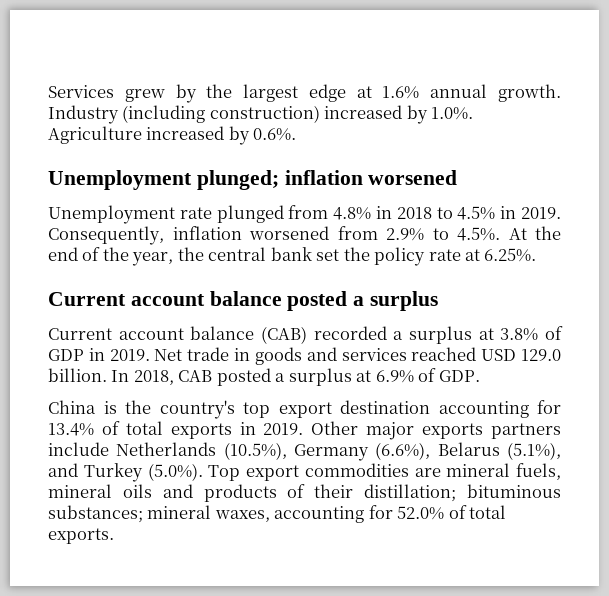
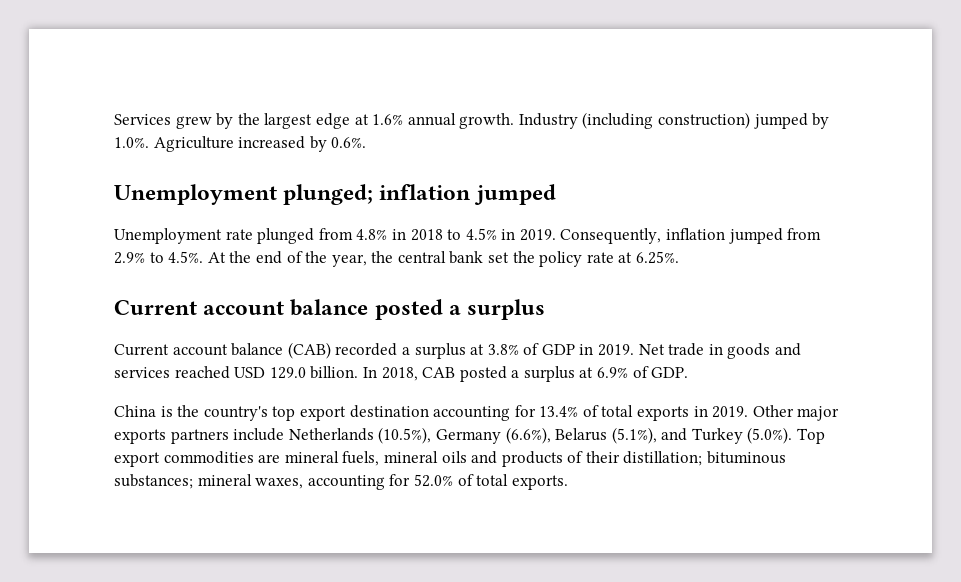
[324,105,403,119] increased -> [753,113,808,129] jumped
[368,170,458,185] worsened -> [473,184,556,205] jumped
[249,226,329,240] worsened -> [728,228,783,244] jumped

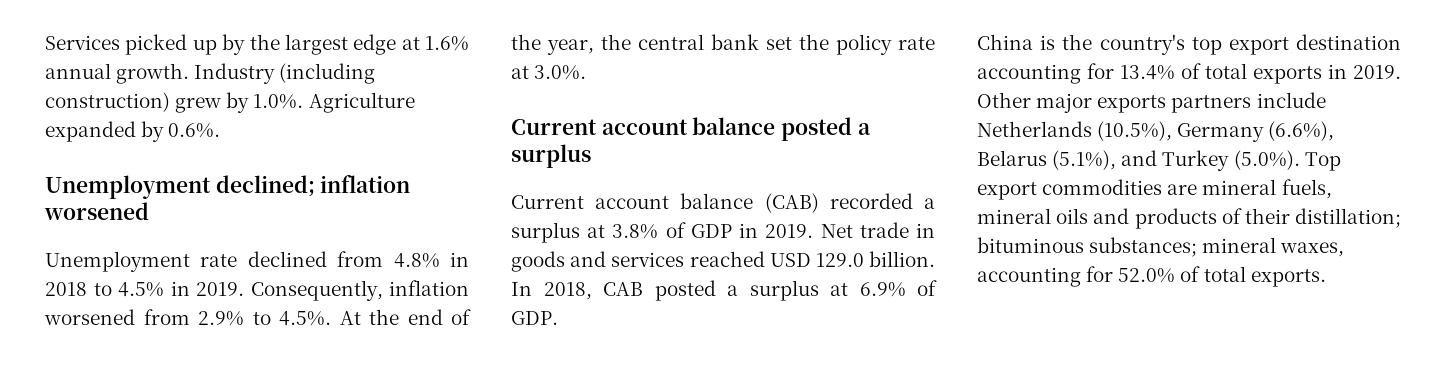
[175,116,212,129] grew -> [125,34,217,55] picked up
[753,113,808,129] jumped -> [175,97,222,113] grew
[238,136,306,149] increased -> [45,121,136,142] expanded
[283,184,556,205] plunged; inflation jumped -> [215,175,411,197] [44,202,149,220] declined; inflation worsened
[257,228,315,244] plunged -> [247,251,327,267] declined
[728,228,783,244] jumped -> [44,309,135,325] worsened
[636,251,680,264] 6.25%. -> [534,65,587,80] 3.0%.

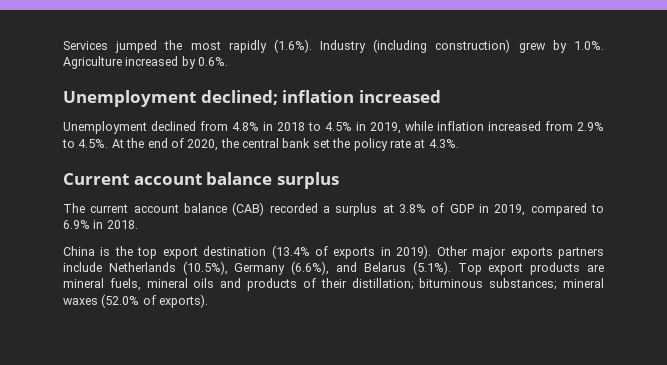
[125,34,469,55] [45,63,190,84] picked up by the largest edge at 1.6% annual growth. -> [115,39,312,53] jumped the most rapidly (1.6%).
[45,121,136,142] expanded -> [125,56,179,66] increased
[44,202,149,220] [45,251,238,272] worsened // Unemployment rate -> [358,90,441,103] [63,121,147,134] increased // Unemployment
[196,280,469,301] [44,309,135,325] 2019. Consequently, inflation worsened -> [370,121,541,134] 2019, while inflation increased
[511,34,594,55] the year, -> [187,139,219,151] 2020,
[534,65,587,80] [511,117,871,141] 3.0%. // Current account balance posted a -> [428,139,459,148] [63,172,273,185] 4.3%. // Current account balance
[511,195,584,209] Current -> [63,203,129,213] The current
[765,222,935,238] [511,251,935,272] [511,280,937,301] [511,311,558,325] 2019. Net trade in goods and services reached USD 129.0 billion. In 2018, CAB posted a surplus at 6.9% of GDP. -> [494,203,604,216] [63,220,138,229] 2019, compared to 6.9% in 2018.
[1099,34,1185,55] country's -> (133, 251) none
[977,63,1247,84] accounting for 13.4% of total -> [271,245,328,259] (13.4% of
[1353,65,1401,79] 2019. -> [396,245,432,259] 2019).
[977,150,1300,171] Belarus (5.1%), and Turkey (5.0%). -> [336,261,451,275] and Belarus (5.1%).
[1042,179,1163,195] commodities -> [530,262,581,275] products
[1280,242,1345,257] [977,266,1326,287] waxes, accounting for 52.0% of total exports. -> [63,294,209,308] waxes (52.0% of exports).

